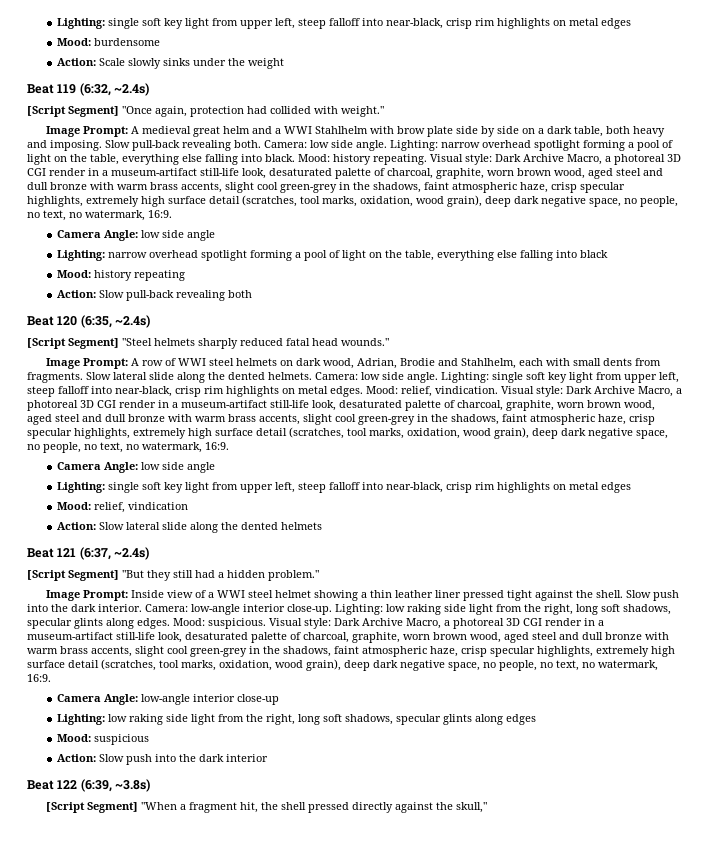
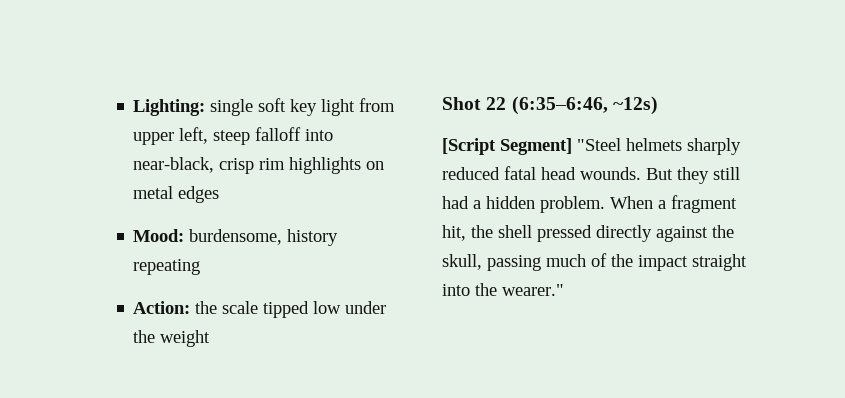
[94,38,161,46] [57,58,285,69] [27,83,150,96] [27,106,384,117] [45,126,665,137] [27,140,673,151] [27,154,681,165] [27,168,663,179] [27,182,625,193] [27,195,678,207] [27,210,172,221] [57,230,216,241] [57,250,609,261] [57,270,186,281] [57,290,253,301] [27,315,151,328] burdensome // Action: Scale slowly sinks under the weight // Beat 119 (6:32, ~2.4s) // [Script Segment] "Once again, protection had collided with weight." // Image Prompt: A medieval great helm and a WWI Stahlhelm with brow plate side by side on a dark table, both heavy and imposing. Slow pull-back revealing both. Camera: low side angle. Lighting: narrow overhead spotlight forming a pool of light on the table, everything else falling into black. Mood: history repeating. Visual style: Dark Archive Macro, a photoreal 3D CGI render in a museum-artifact still-life look, desaturated palette of charcoal, graphite, worn brown wood, aged steel and dull bronze with warm brass accents, slight cool green-grey in the shadows, faint atmospheric haze, crisp specular highlights, extremely high surface detail (scratches, tool marks, oxidation, wood grain), deep dark negative space, no people, no text, no watermark, 16:9. // Camera Angle: low side angle // Lighting: narrow overhead spotlight forming a pool of light on the table, everything else falling into black // Mood: history repeating // Action: Slow pull-back revealing both // Beat 120 (6:35, ~2.4s) -> [189,229,339,246] [133,259,201,275] [133,301,387,318] [133,330,211,347] [442,96,658,115] burdensome, history repeating // Action: the scale tipped low under the weight // Shot 22 (6:35–6:46, ~12s)
[341,338,389,346] [45,358,661,369] [27,372,679,383] [27,386,682,397] [27,400,655,411] [27,414,655,425] [27,427,668,439] [27,442,229,453] [57,462,216,473] [57,482,632,493] [57,502,189,513] [57,522,323,533] [27,547,150,560] [27,570,144,581] wounds." // Image Prompt: A row of WWI steel helmets on dark wood, Adrian, Brodie and Stahlhelm, each with small dents from fragments. Slow lateral slide along the dented helmets. Camera: low side angle. Lighting: single soft key light from upper left, steep falloff into near-black, crisp rim highlights on metal edges. Mood: relief, vindication. Visual style: Dark Archive Macro, a photoreal 3D CGI render in a museum-artifact still-life look, desaturated palette of charcoal, graphite, worn brown wood, aged steel and dull bronze with warm brass accents, slight cool green-grey in the shadows, faint atmospheric haze, crisp specular highlights, extremely high surface detail (scratches, tool marks, oxidation, wood grain), deep dark negative space, no people, no text, no watermark, 16:9. // Camera Angle: low side angle // Lighting: single soft key light from upper left, steep falloff into near-black, crisp rim highlights on metal edges // Mood: relief, vindication // Action: Slow lateral slide along the dented helmets // Beat 121 (6:37, ~2.4s) // [Script Segment] "But -> [580,167,673,180] wounds. But
[268,570,319,581] [45,590,679,601] [27,604,671,615] [27,618,604,629] [27,632,669,643] [27,646,675,657] [27,659,658,671] [27,674,51,682] [57,694,280,705] [57,714,537,725] [57,734,150,745] [57,754,269,765] [27,779,151,792] [45,802,177,813] problem." // Image Prompt: Inside view of a WWI steel helmet showing a thin leather liner pressed tight against the shell. Slow push into the dark interior. Camera: low-angle interior close-up. Lighting: low raking side light from the right, long soft shadows, specular glints along edges. Mood: suspicious. Visual style: Dark Archive Macro, a photoreal 3D CGI render in a museum-artifact still-life look, desaturated palette of charcoal, graphite, worn brown wood, aged steel and dull bronze with warm brass accents, slight cool green-grey in the shadows, faint atmospheric haze, crisp specular highlights, extremely high surface detail (scratches, tool marks, oxidation, wood grain), deep dark negative space, no people, no text, no watermark, 16:9. // Camera Angle: low-angle interior close-up // Lighting: low raking side light from the right, long soft shadows, specular glints along edges // Mood: suspicious // Action: Slow push into the dark interior // Beat 122 (6:39, ~3.8s) // [Script Segment] "When -> [540,196,653,213] problem. When
[455,802,487,813] skull," -> [442,253,747,271] [442,283,564,296] skull, passing much of the impact straight into the wearer."

